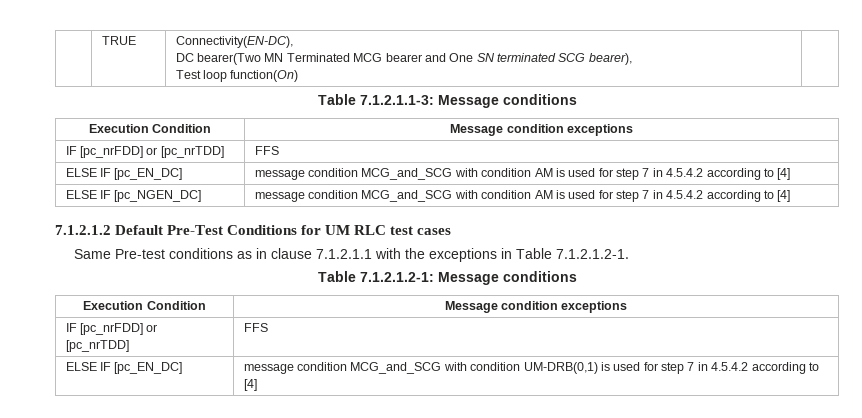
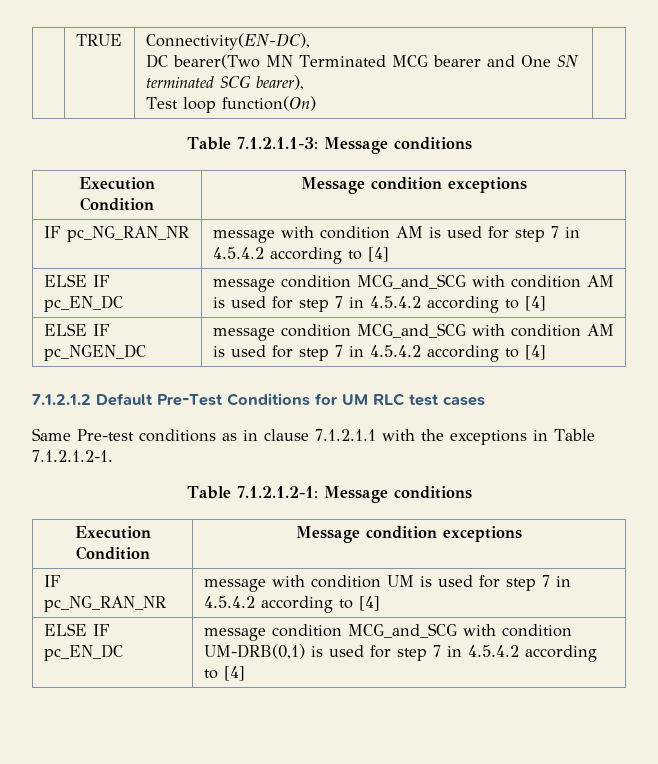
[80,146,224,158] [254,146,279,155] [65,168,183,180] [pc_nrFDD] or [pc_nrTDD] | FFS // ELSE IF [pc_EN_DC] -> [66,226,189,242] [212,226,580,243] [212,247,389,264] [43,274,110,287] [43,295,123,312] pc_NG_RAN_NR | message with condition AM is used for step 7 in 4.5.4.2 according to [4] // ELSE IF pc_EN_DC
[114,190,202,202] [pc_NGEN_DC] -> [43,344,146,361] pc_NGEN_DC
[80,323,158,335] [65,340,129,352] [243,323,268,332] [65,362,183,374] [pc_nrFDD] or [pc_nrTDD] | FFS // ELSE IF [pc_EN_DC] -> [43,596,166,612] [203,575,571,592] [203,596,380,613] [43,623,110,636] [43,644,123,661] pc_NG_RAN_NR | message with condition UM is used for step 7 in 4.5.4.2 according to [4] // ELSE IF pc_EN_DC

